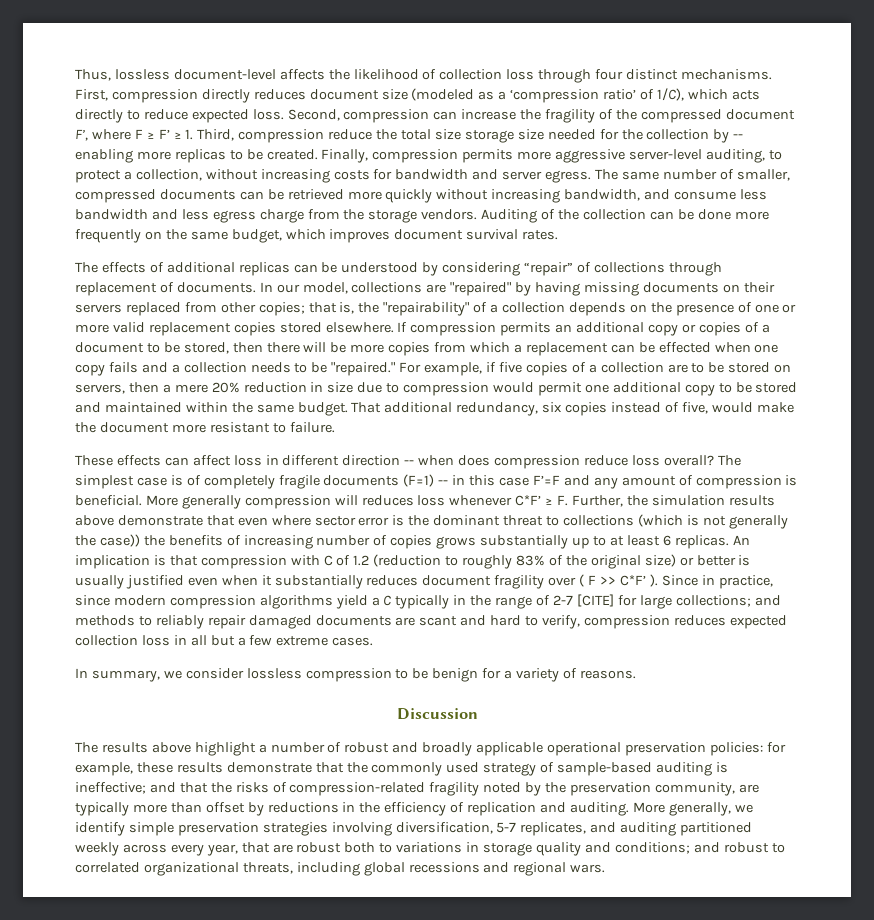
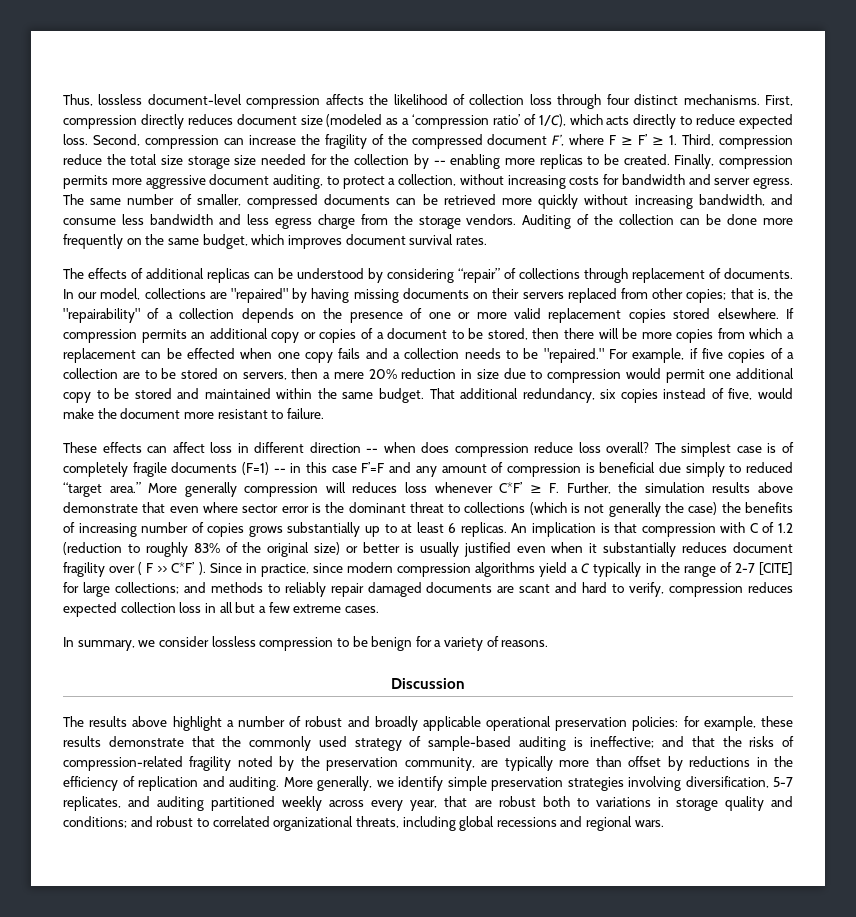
(276, 74) none -> [246,95,321,109] compression
[629,149,703,160] server-level -> [209,174,270,185] document
[75,495,142,506] beneficial. -> [599,462,794,477] [63,482,141,497] beneficial due simply to reduced “target area.”
[99,534,140,547] case)) -> [688,502,718,515] case)

